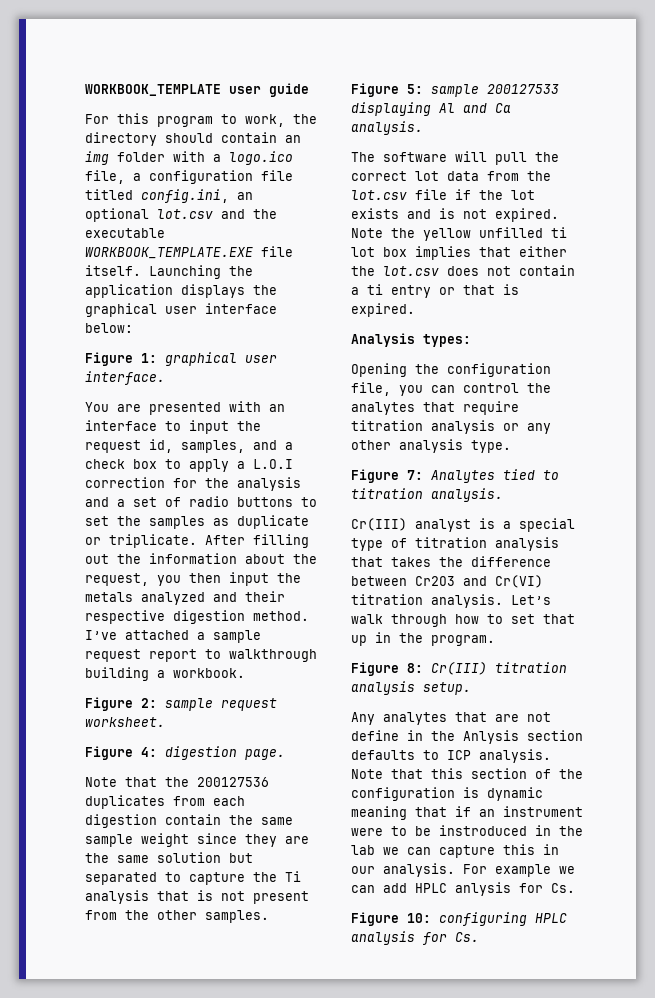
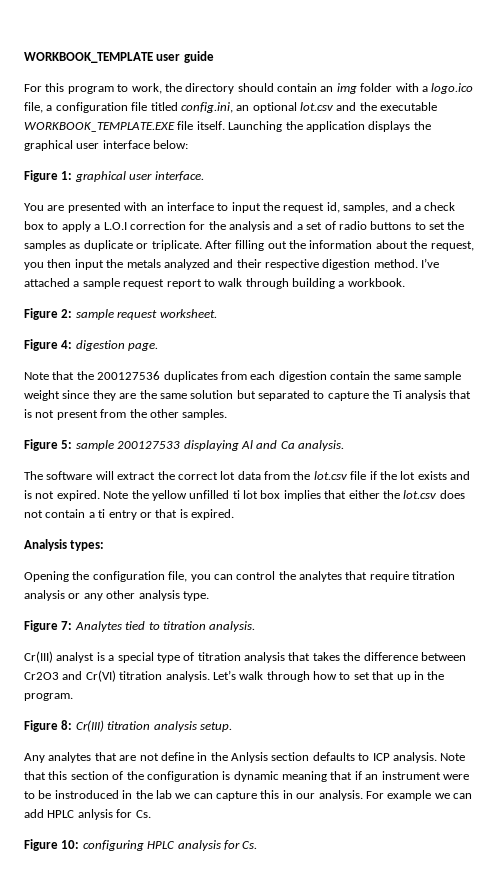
[229,649,317,662] walkthrough -> [218,278,289,289] walk through
[495,152,527,165] pull -> [117,472,156,480] extract

